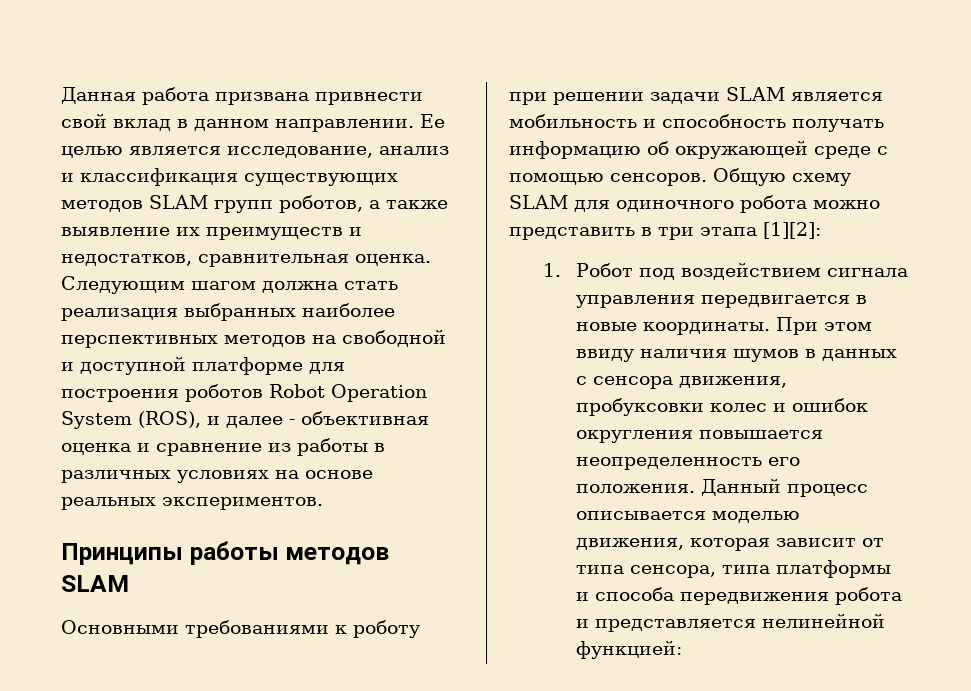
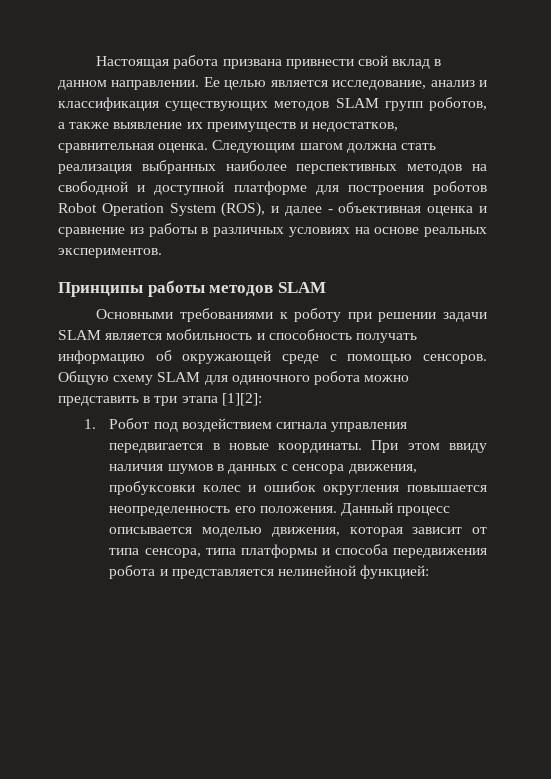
[61,87,136,104] Данная -> [96,56,170,69] Настоящая

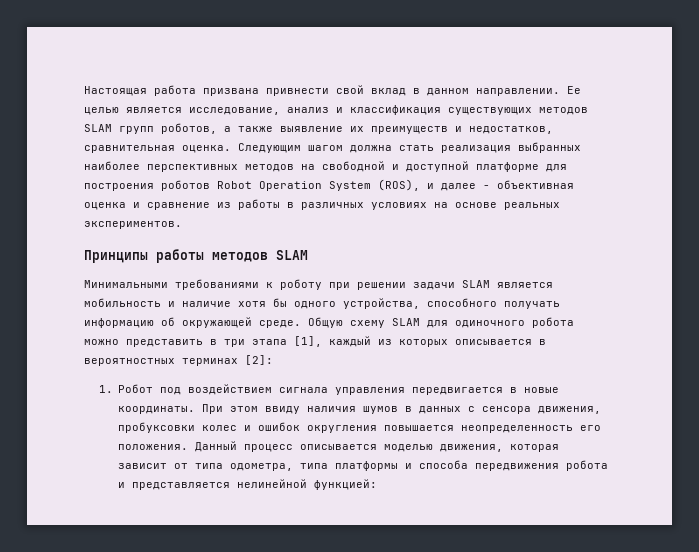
[96,309,174,319] Основными -> [84,280,168,288] Минимальными
[268,329,417,343] [58,350,488,364] способность получать информацию об окружающей среде с помощью сенсоров. -> [182,298,560,309] [84,317,301,328] наличие хотя бы одного устройства, способного получать информацию об окружающей среде.
[221,393,262,406] [1][2]: -> [294,336,546,347] [84,355,273,366] [1], каждый из которых описывается в вероятностных терминах [2]:
[144,548,201,558] сенсора, -> [230,463,294,471] одометра,

